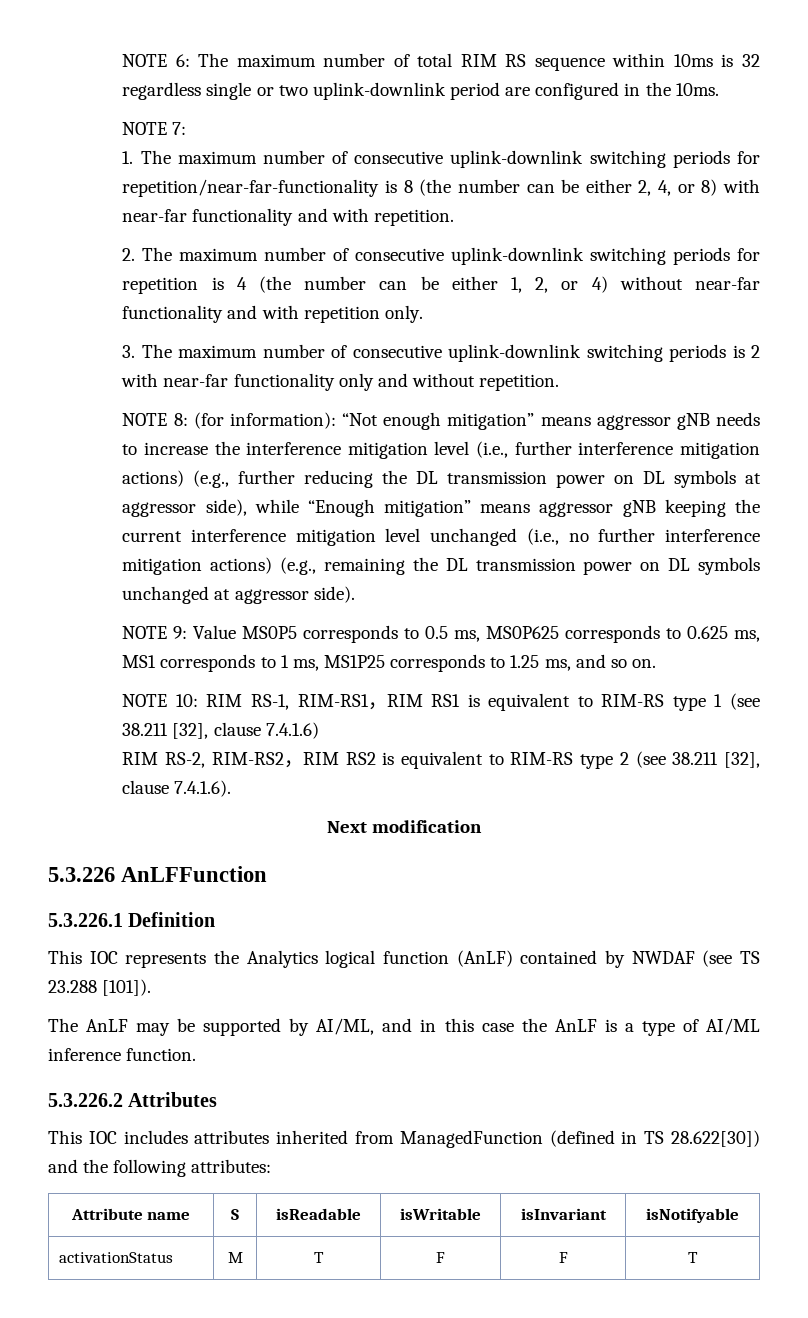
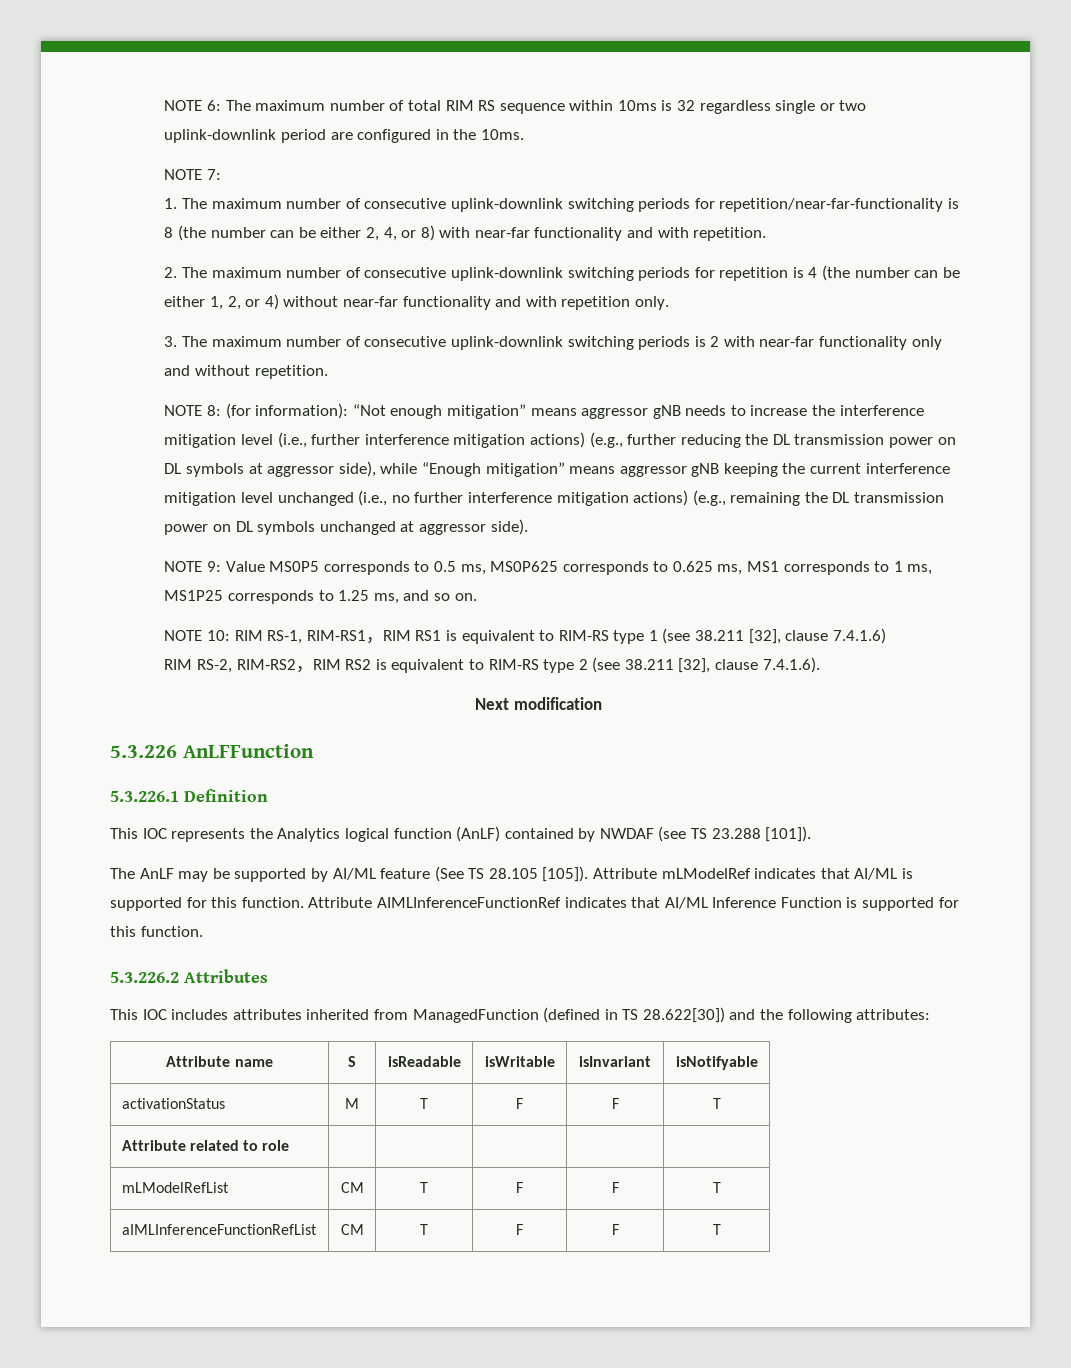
[316,1018,760,1036] [48,1048,121,1061] AI/ML, and in this case the AnLF is a type of AI/ML inference -> [332,866,914,882] [110,897,959,911] [110,926,136,937] AI/ML feature (See TS 28.105 [105]). Attribute mLModelRef indicates that AI/ML is supported for this function. Attribute AIMLInferenceFunctionRef indicates that AI/ML Inference Function is supported for this
(698, 1257) none -> [121,1140,290,1151] [121,1182,229,1193] [340,1182,364,1193] [420,1182,428,1193] [516,1182,523,1193] [611,1182,619,1193] [712,1182,721,1193] [121,1224,317,1235] [340,1224,364,1235] [420,1224,428,1235] [516,1224,523,1235] [611,1224,619,1235] [712,1224,721,1235] // Attribute related to role | | | | | // mLModelRefList | CM | T | F | F | T // aIMLInferenceFunctionRefList | CM | T | F | F | T

